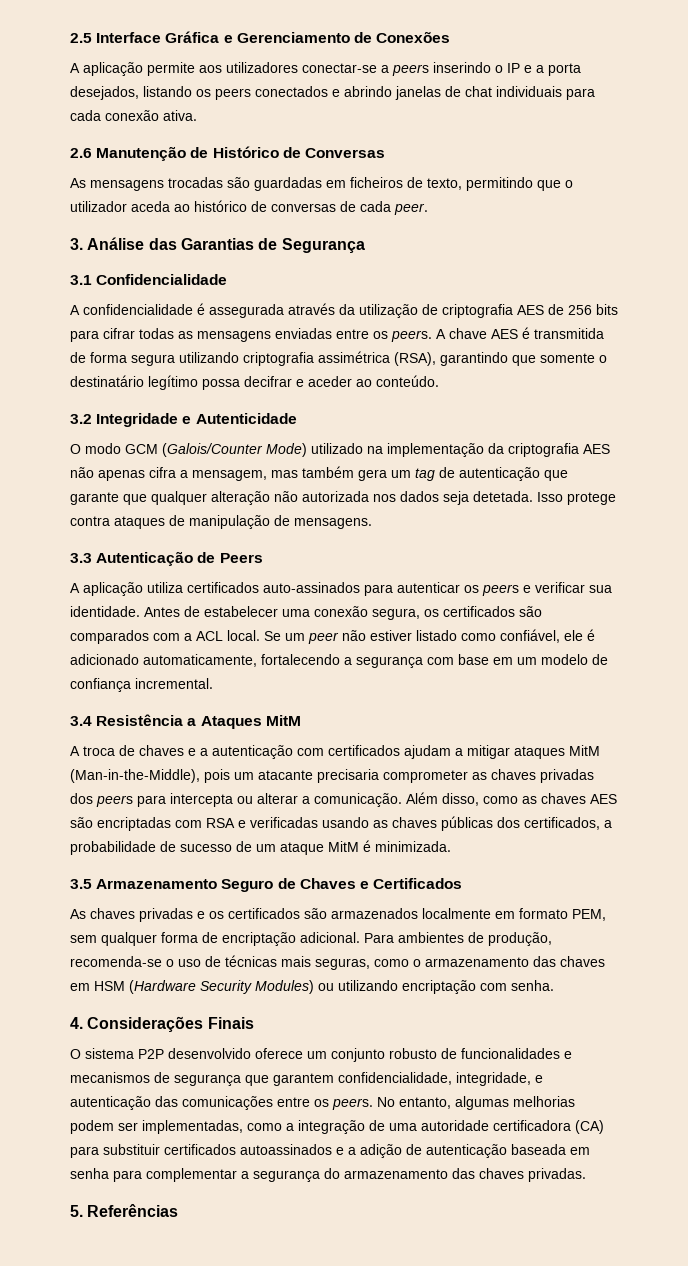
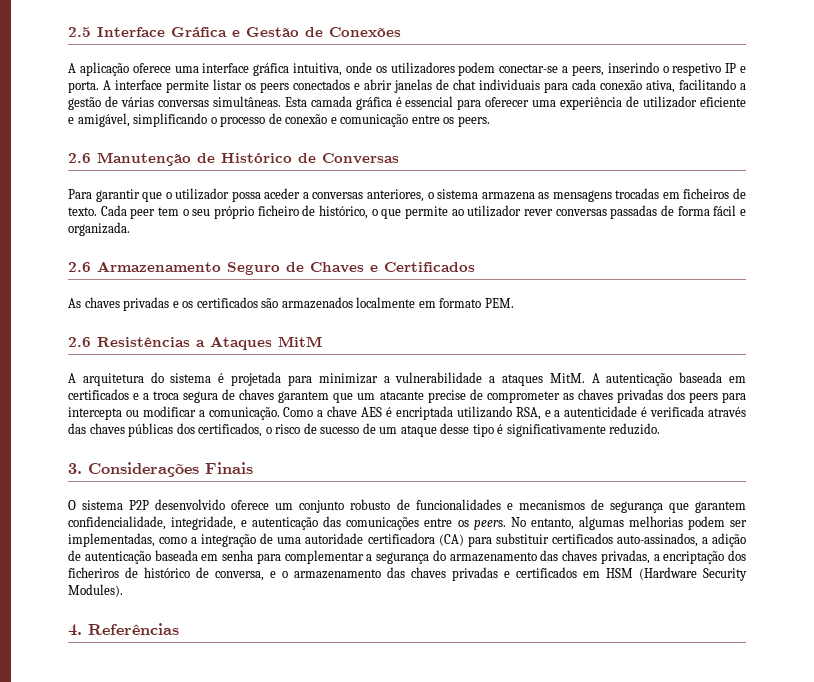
[236,32,350,43] Gerenciamento -> [246,27,299,37] Gestão
[147,62,298,76] permite aos utilizadores -> [132,62,496,76] oferece uma interface gráfica intuitiva, onde os utilizadores podem
[392,64,429,76] peers -> [571,65,604,76] peers,
(503, 69) none -> [672,63,722,76] respetivo
[536,63,581,76] [70,86,192,100] a porta desejados, listando -> [68,79,242,93] porta. A interface permite listar
[344,86,392,97] abrindo -> [364,79,392,90] abrir
[163,110,197,121] ativa. -> [646,79,746,93] [68,96,746,110] [68,113,490,127] ativa, facilitando a gestão de várias conversas simultâneas. Esta camada gráfica é essencial para oferecer uma experiência de utilizador eficiente e amigável, simplificando o processo de conexão e comunicação entre os peers.
[70,177,573,191] [70,200,428,215] [70,237,365,253] [70,274,228,285] [70,303,618,318] [70,327,604,342] [70,351,607,366] [70,375,439,390] [70,413,297,427] [70,443,610,457] [70,466,568,481] [70,491,616,505] [70,515,372,529] [70,551,263,566] [70,582,612,596] [70,606,542,620] [70,629,595,644] [70,654,608,668] [70,678,213,692] [70,714,301,729] [70,745,600,759] [70,769,594,783] [70,792,617,807] [70,816,612,831] [70,840,451,855] [70,879,92,889] As mensagens trocadas são guardadas em ficheiros de texto, permitindo que o utilizador aceda ao histórico de conversas de cada peer. // 3. Análise das Garantias de Segurança // 3.1 Confidencialidade // A confidencialidade é assegurada através da utilização de criptografia AES de 256 bits para cifrar todas as mensagens enviadas entre os peers. A chave AES é transmitida de forma segura utilizando criptografia assimétrica (RSA), garantindo que somente o destinatário legítimo possa decifrar e aceder ao conteúdo. // 3.2 Integridade e Autenticidade // O modo GCM (Galois/Counter Mode) utilizado na implementação da criptografia AES não apenas cifra a mensagem, mas também gera um tag de autenticação que garante que qualquer alteração não autorizada nos dados seja detetada. Isso protege contra ataques de manipulação de mensagens. // 3.3 Autenticação de Peers // A aplicação utiliza certificados auto-assinados para autenticar os peers e verificar sua identidade. Antes de estabelecer uma conexão segura, os certificados são comparados com a ACL local. Se um peer não estiver listado como confiável, ele é adicionado automaticamente, fortalecendo a segurança com base em um modelo de confiança incremental. // 3.4 Resistência a Ataques MitM // A troca de chaves e a autenticação com certificados ajudam a mitigar ataques MitM (Man-in-the-Middle), pois um atacante precisaria comprometer as chaves privadas dos peers para intercepta ou alterar a comunicação. Além disso, como as chaves AES são encriptadas com RSA e verificadas usando as chaves públicas dos certificados, a probabilidade de sucesso de um ataque MitM é minimizada. // 3.5 -> [68,188,746,202] [68,205,746,219] [68,222,130,236] [68,262,91,272] Para garantir que o utilizador possa aceder a conversas anteriores, o sistema armazena as mensagens trocadas em ficheiros de texto. Cada peer tem o seu próprio ficheiro de histórico, o que permite ao utilizador rever conversas passadas de forma fácil e organizada. // 2.6
[572,909,606,921] [70,932,552,946] [70,955,605,970] [70,980,554,994] [70,1017,83,1029] PEM, sem qualquer forma de encriptação adicional. Para ambientes de produção, recomenda-se o uso de técnicas mais seguras, como o armazenamento das chaves em HSM (Hardware Security Modules) ou utilizando encriptação com senha. // 4. -> [484,298,514,308] [68,336,322,350] [68,372,746,386] [68,389,746,403] [68,406,747,420] [68,423,661,437] [68,463,82,474] PEM. // 2.6 Resistências a Ataques MitM // A arquitetura do sistema é projetada para minimizar a vulnerabilidade a ataques MitM. A autenticação baseada em certificados e a troca segura de chaves garantem que um atacante precise de comprometer as chaves privadas dos peers para intercepta ou modificar a comunicação. Como a chave AES é encriptada utilizando RSA, e a autenticidade é verificada através das chaves públicas dos certificados, o risco de sucesso de um ataque desse tipo é significativamente reduzido. // 3.
[240,1144,344,1155] autoassinados e -> [616,533,698,547] auto-assinados,
[528,1168,586,1182] [70,1205,83,1217] privadas. // 5. -> [600,550,746,564] [68,567,747,581] [68,584,123,597] [68,624,82,636] privadas, a encriptação dos ficheriros de histórico de conversa, e o armazenamento das chaves privadas e certificados em HSM (Hardware Security Modules). // 4.

